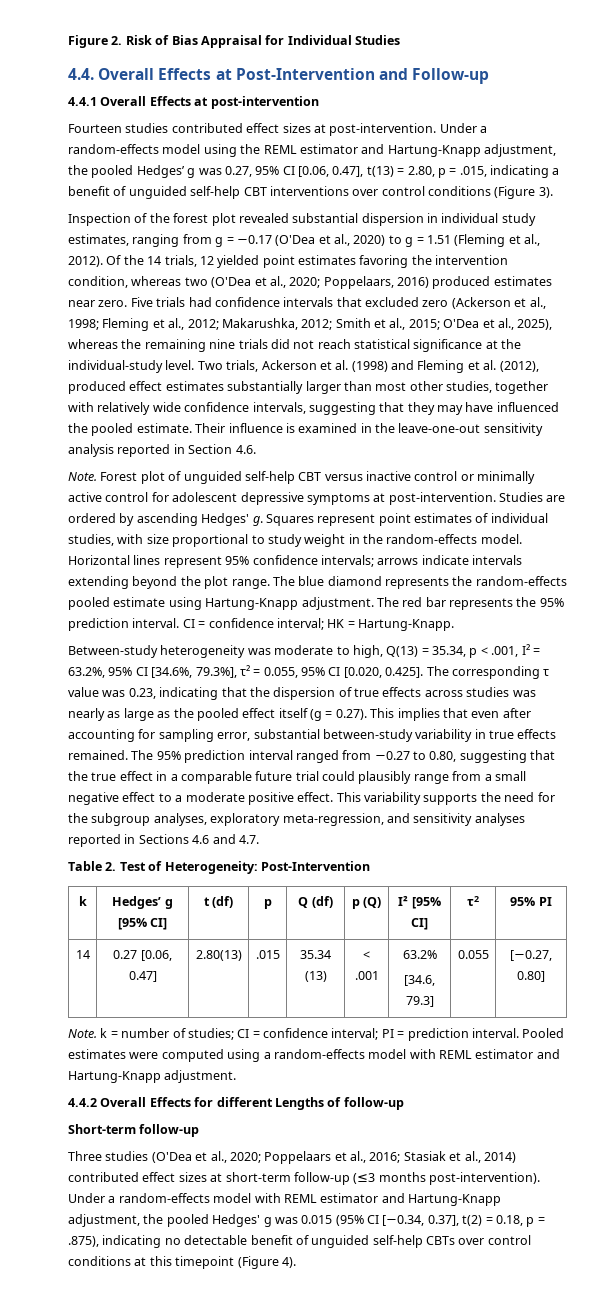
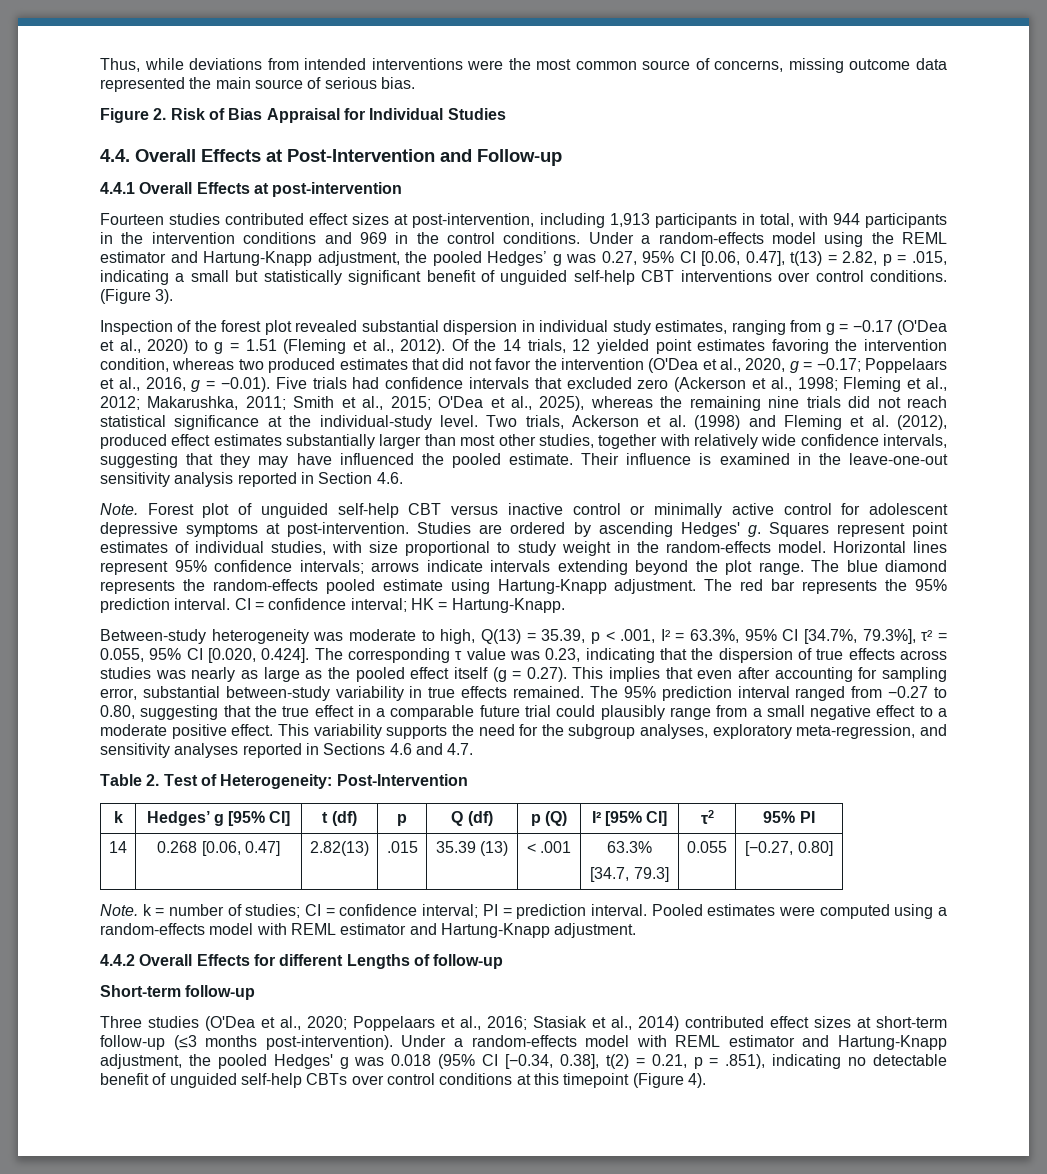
(68, 41) none -> [100,58,947,73] [100,77,415,92] Thus, while deviations from intended interventions were the most common source of concerns, missing outcome data represented the main source of serious bias. //
[329,123,437,136] post-intervention. -> [412,213,947,228] [100,232,581,244] post-intervention, including 1,913 participants in total, with 944 participants in the intervention conditions and 969 in the control conditions.
[407,166,435,177] 2.80, -> [842,251,878,265] 2.82,
(560, 171) none -> [190,270,422,285] small but statistically significant
[428,186,491,196] conditions -> [870,270,948,282] conditions.
[211,276,552,289] [68,300,128,307] (O'Dea et al., 2020; Poppelaars, 2016) produced estimates near zero. -> [268,358,948,373] [100,377,270,392] produced estimates that did not favor the intervention (O'Dea et al., 2020, g = −0.17; Poppelaars et al., 2016, g = −0.01).
[301,319,333,330] 2012; -> [245,396,286,410] 2011;
[432,646,466,657] 35.34, -> [541,629,586,643] 35.39,
[68,667,193,678] 63.2%, 95% CI [34.6%, -> [690,629,858,644] 63.3%, 95% CI [34.7%,
[385,667,424,678] 0.425]. -> [261,648,310,663] 0.424].
[113,950,138,959] 0.27 -> [157,841,198,853] 0.268
[195,950,242,961] 2.80(13) -> [310,841,369,856] 2.82(13)
[300,950,331,959] 35.34 -> [435,841,476,853] 35.39
[402,950,437,959] [404,975,435,986] 63.2% // [34.6, -> [607,841,652,853] [590,867,630,882] 63.3% // [34.7,
[301,1215,333,1224] 0.015 -> [391,1054,432,1066] 0.018
[427,1215,459,1226] 0.37], -> [559,1054,599,1069] 0.38],
[495,1215,545,1227] [68,1236,99,1247] 0.18, p = .875), -> [651,1054,766,1069] 0.21, p = .851),

